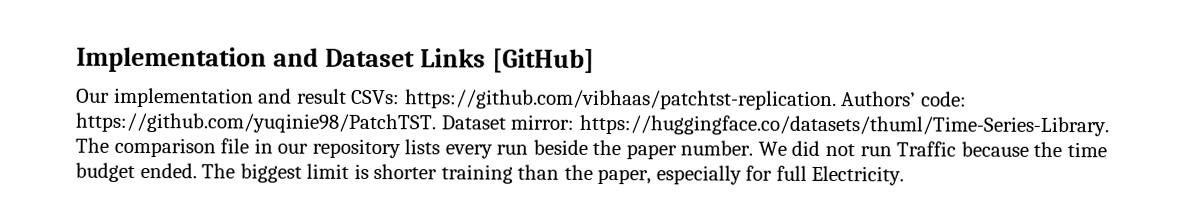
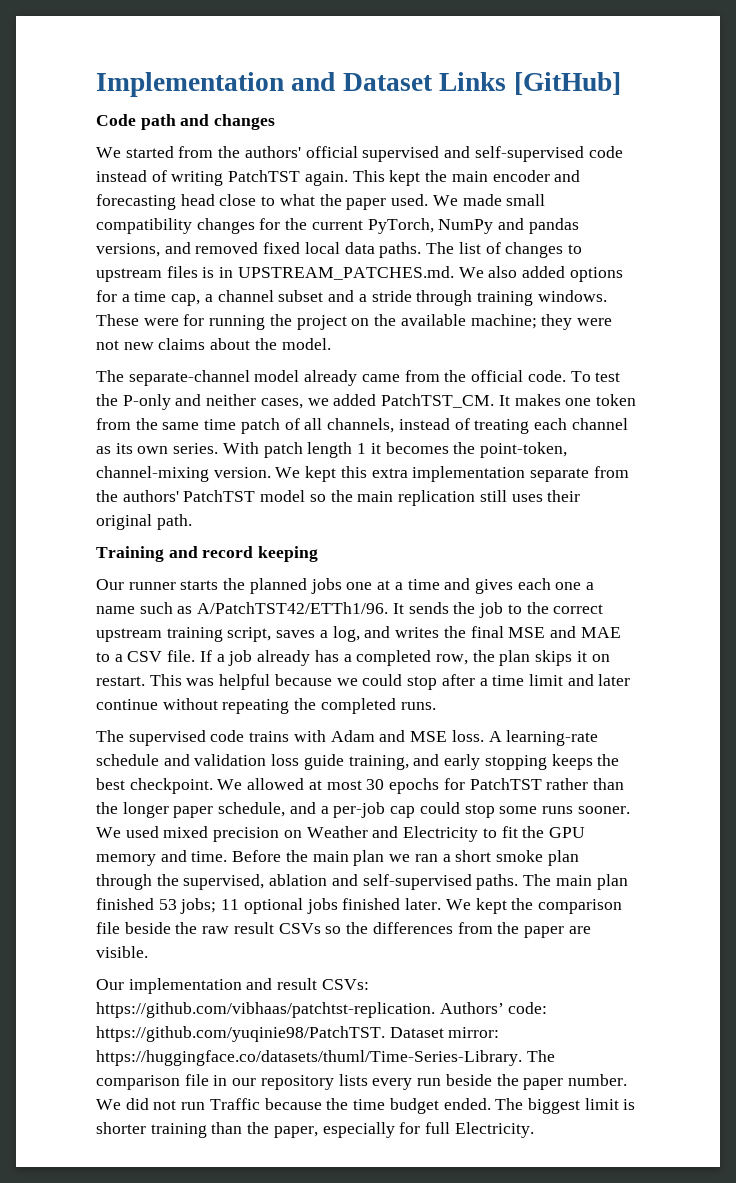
(596, 60) none -> [96,114,276,130] [96,146,623,162] [96,170,581,186] [96,194,546,210] [96,218,579,234] [96,242,582,258] [96,266,623,282] [96,290,607,306] [96,314,612,330] [96,338,331,350] [96,370,621,386] [96,394,636,410] [96,418,628,434] [96,442,567,458] [96,466,629,482] [96,490,581,506] [96,514,192,530] [96,546,319,562] [96,578,595,594] [96,602,604,618] [96,626,621,642] [96,650,610,666] [96,674,631,690] [96,698,436,714] [96,730,599,746] [96,754,620,770] [96,778,624,794] [96,802,630,818] [96,826,585,842] [96,850,579,866] [96,874,628,890] [96,898,622,914] [96,922,591,938] [96,946,148,958] // Code path and changes // We started from the authors' official supervised and self-supervised code instead of writing PatchTST again. This kept the main encoder and forecasting head close to what the paper used. We made small compatibility changes for the current PyTorch, NumPy and pandas versions, and removed fixed local data paths. The list of changes to upstream files is in UPSTREAM_PATCHES.md. We also added options for a time cap, a channel subset and a stride through training windows. These were for running the project on the available machine; they were not new claims about the model. // The separate-channel model already came from the official code. To test the P-only and neither cases, we added PatchTST_CM. It makes one token from the same time patch of all channels, instead of treating each channel as its own series. With patch length 1 it becomes the point-token, channel-mixing version. We kept this extra implementation separate from the authors' PatchTST model so the main replication still uses their original path. // Training and record keeping // Our runner starts the planned jobs one at a time and gives each one a name such as A/PatchTST42/ETTh1/96. It sends the job to the correct upstream training script, saves a log, and writes the final MSE and MAE to a CSV file. If a job already has a completed row, the plan skips it on restart. This was helpful because we could stop after a time limit and later continue without repeating the completed runs. // The supervised code trains with Adam and MSE loss. A learning-rate schedule and validation loss guide training, and early stopping keeps the best checkpoint. We allowed at most 30 epochs for PatchTST rather than the longer paper schedule, and a per-job cap could stop some runs sooner. We used mixed precision on Weather and Electricity to fit the GPU memory and time. Before the main plan we ran a short smoke plan through the supervised, ablation and self-supervised paths. The main plan finished 53 jobs; 11 optional jobs finished later. We kept the comparison file beside the raw result CSVs so the differences from the paper are visible.

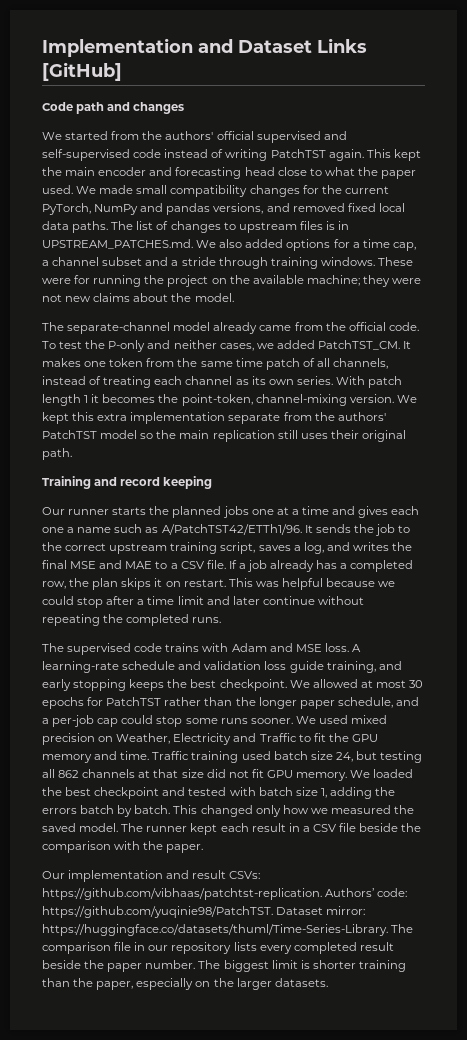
[306,826,479,842] Weather and Electricity -> [116,733,297,745] Weather, Electricity and Traffic
[232,850,579,866] [96,874,628,890] [96,898,622,914] [96,922,591,938] [96,946,148,958] Before the main plan we ran a short smoke plan through the supervised, ablation and self-supervised paths. The main plan finished 53 jobs; 11 optional jobs finished later. We kept the comparison file beside the raw result CSVs so the differences from the paper are visible. -> [152,751,423,763] [42,769,414,781] [42,787,396,799] [42,805,415,817] [42,823,422,835] [42,841,204,853] Traffic training used batch size 24, but testing all 862 channels at that size did not fit GPU memory. We loaded the best checkpoint and tested with batch size 1, adding the errors batch by batch. This changed only how we measured the saved model. The runner kept each result in a CSV file beside the comparison with the paper.
[417,1078,442,1086] run -> [293,942,394,954] completed result
[96,1098,491,1114] We did not run Traffic because the time budget ended. -> (196, 964) none
[399,1122,534,1138] for full Electricity. -> [195,978,328,990] on the larger datasets.

